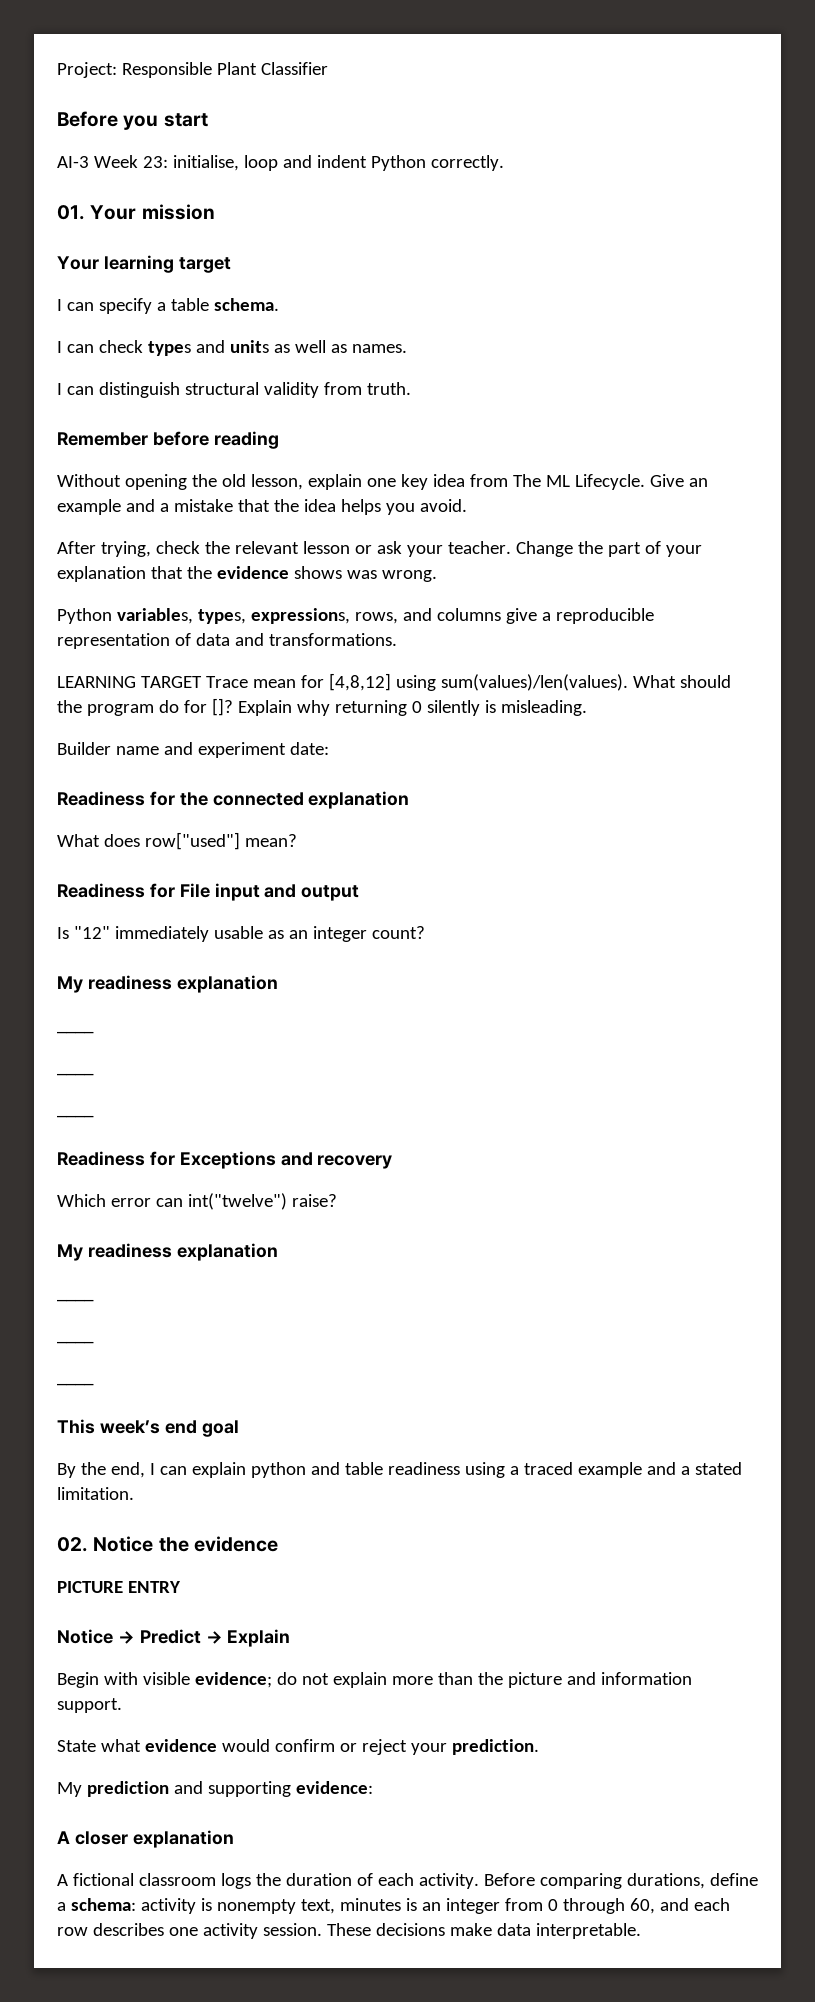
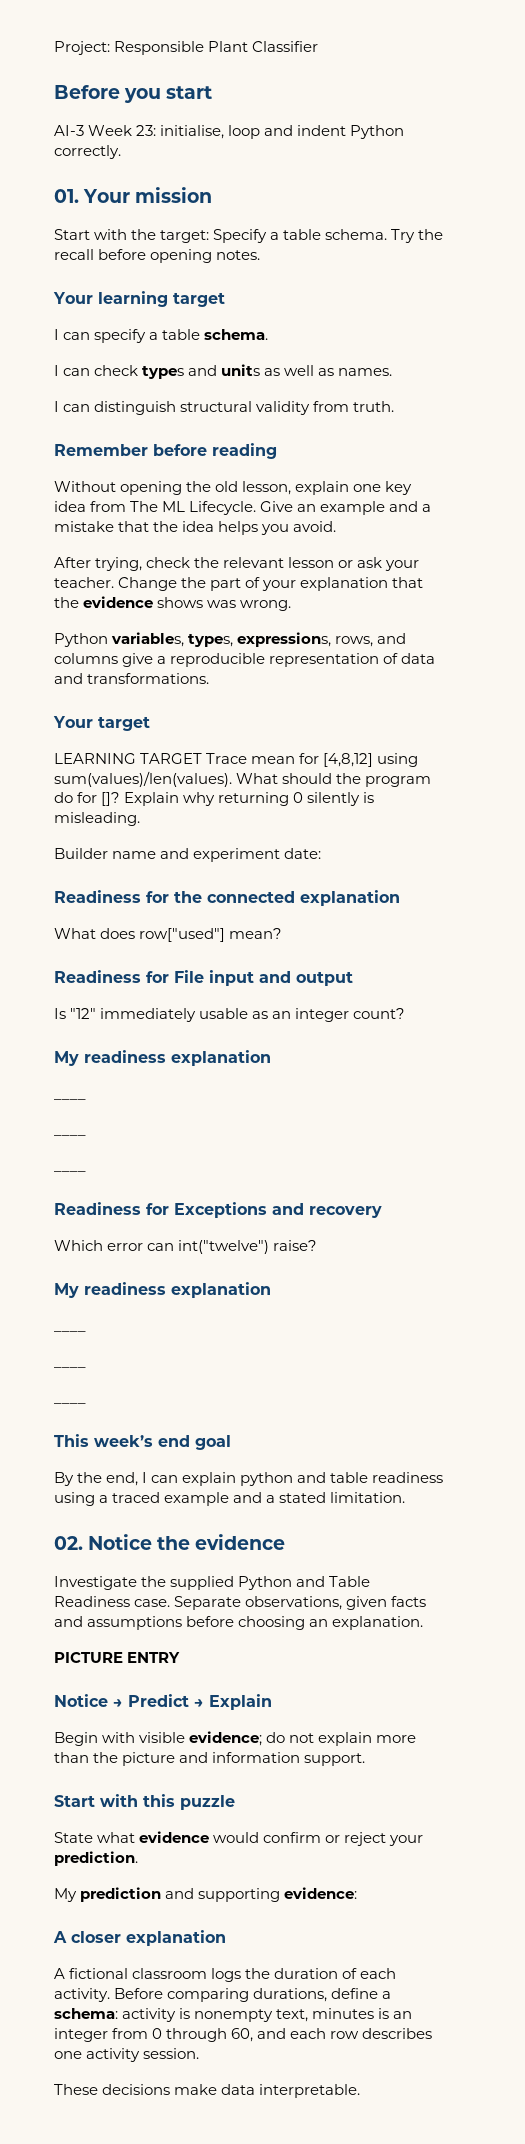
(215, 212) none -> [54,229,444,243] [54,249,261,263] // Start with the target: Specify a table schema. Try the recall before opening notes.
(397, 639) none -> [53,716,150,731] // Your target
(278, 1544) none -> [54,1576,371,1590] [54,1596,427,1610] [54,1616,424,1630] // Investigate the supplied Python and Table Readiness case. Separate observations, given facts and assumptions before choosing an explanation.
(122, 1705) none -> [54,1794,235,1810] // Start with this puzzle
(322, 1929) none -> (200, 2053) //

